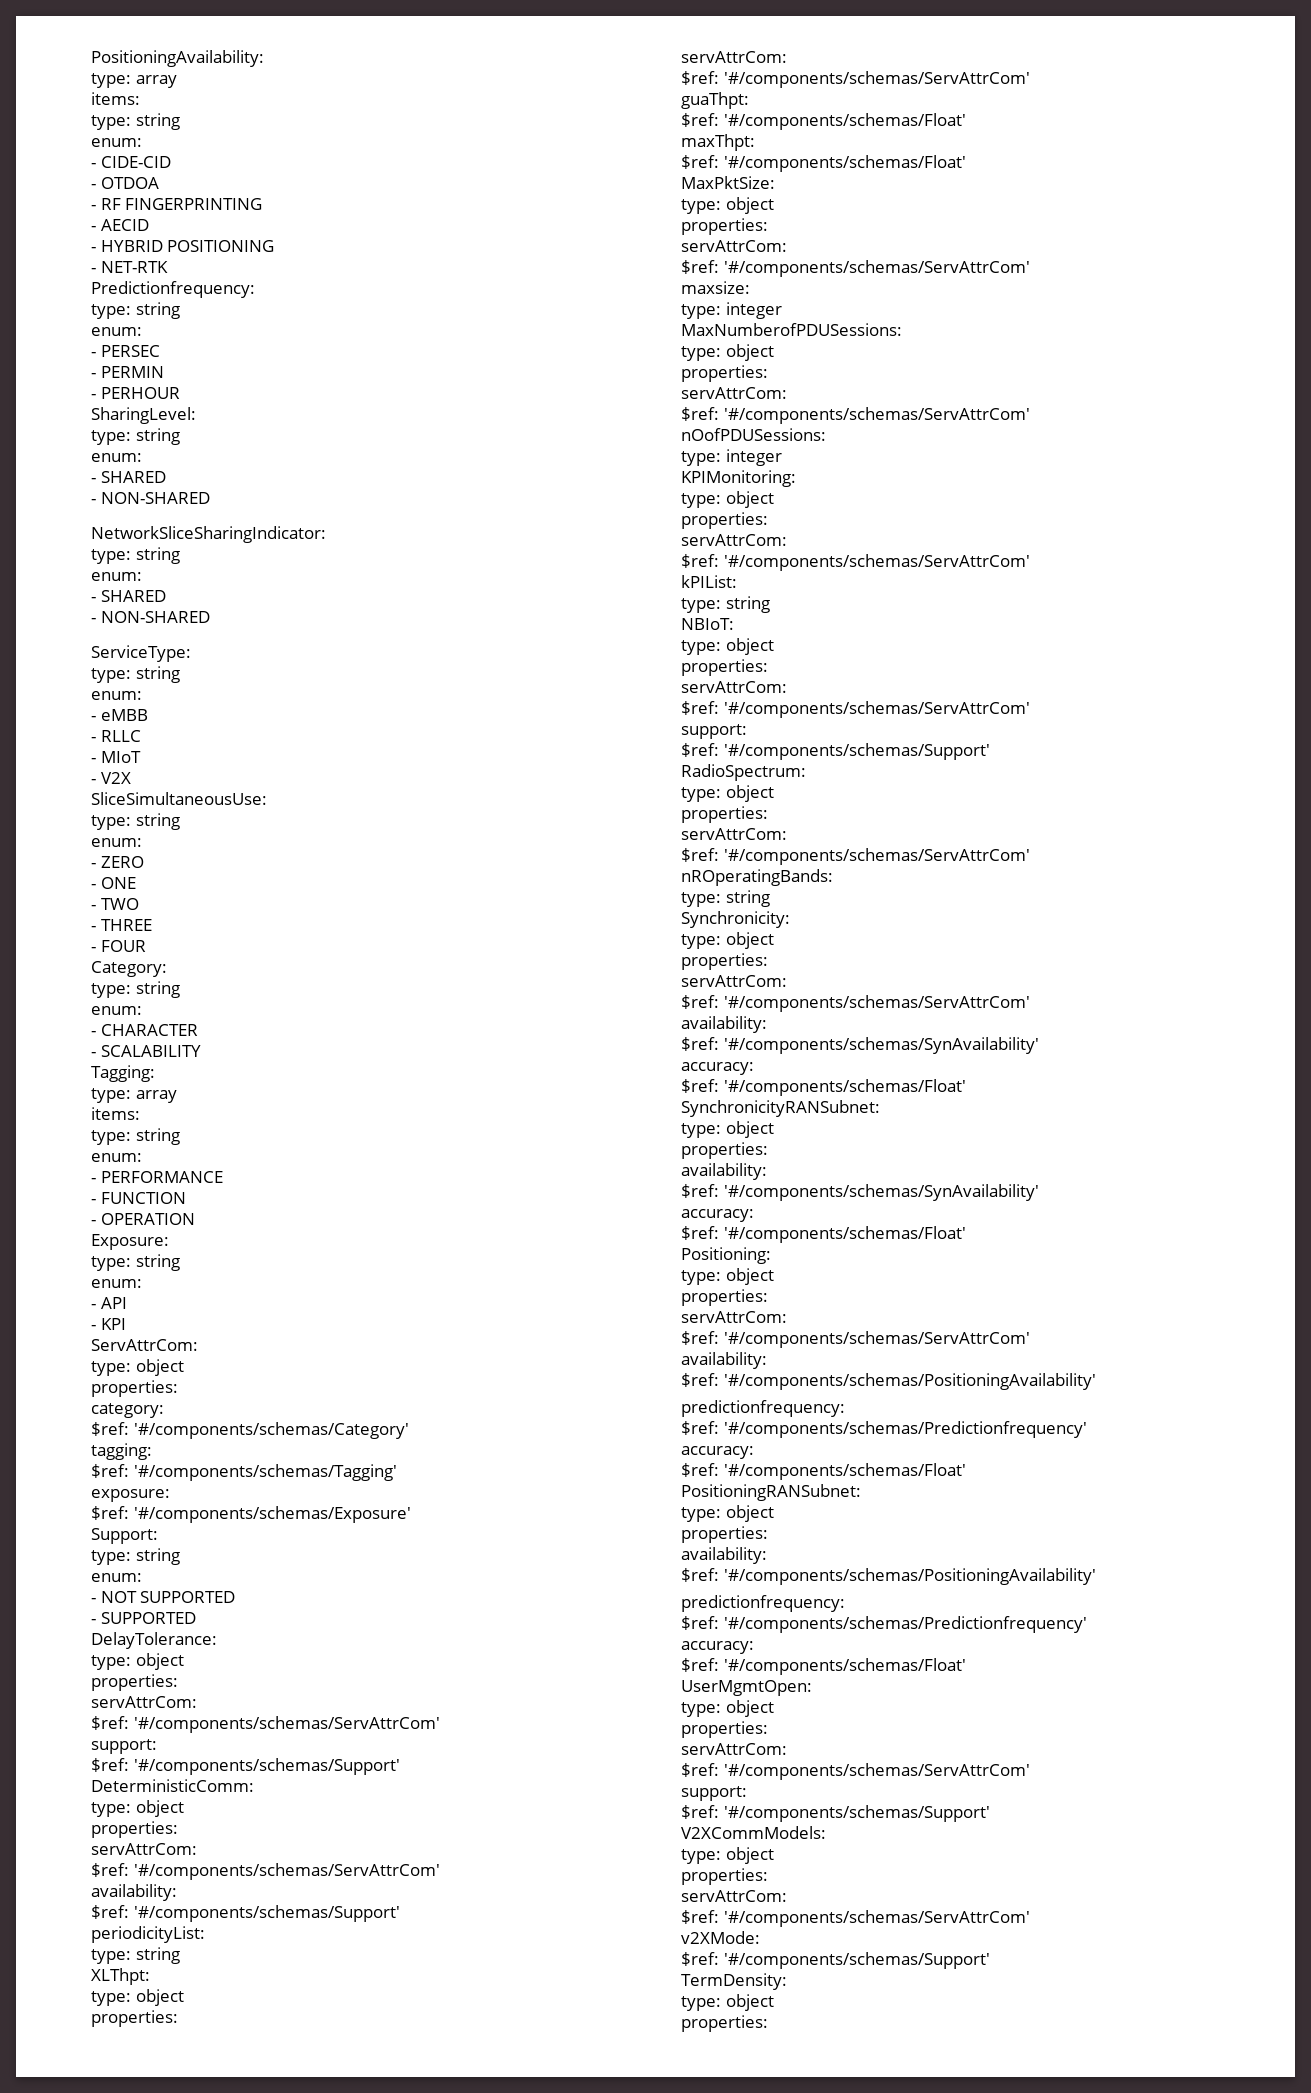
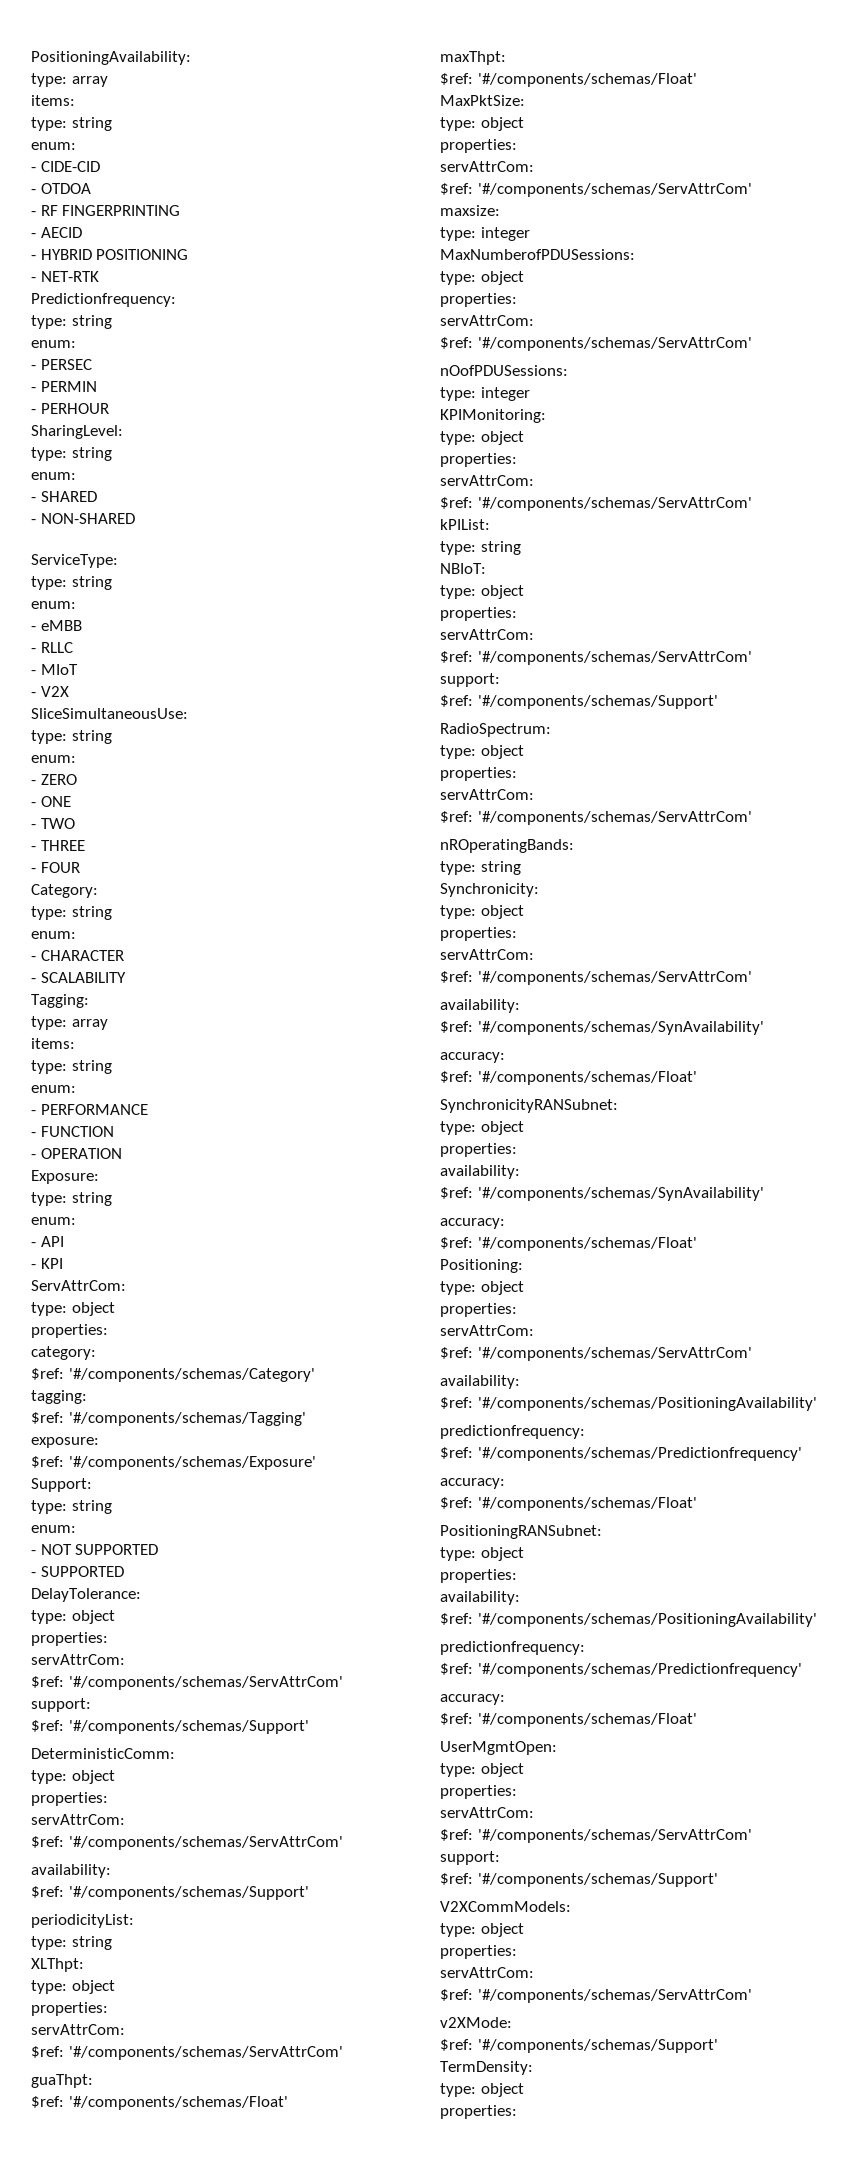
[91,526,326,543] [91,547,180,564] [91,572,142,581] [91,590,166,602] [91,611,210,623] // NetworkSliceSharingIndicator: // type: string // enum: // - SHARED // - NON-SHARED -> (135, 518) none

